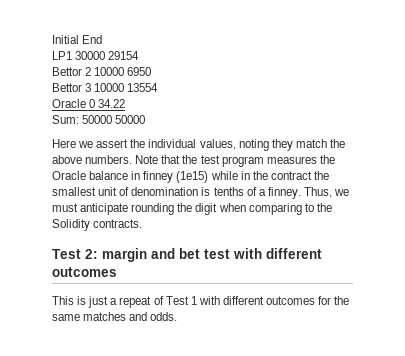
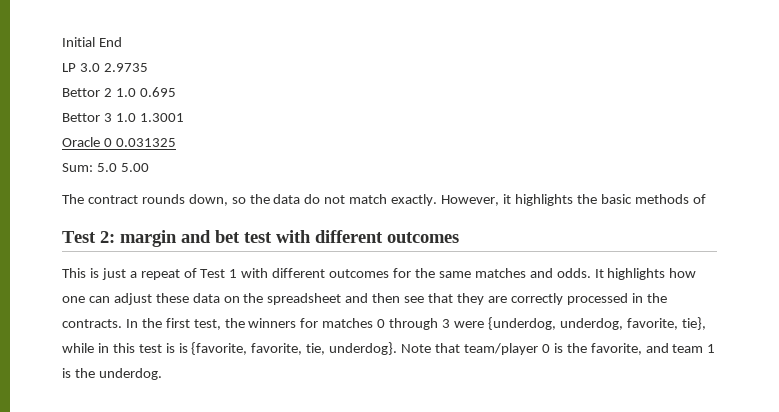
[52,51,140,60] LP1 30000 29154 -> [62,63,148,72] LP 3.0 2.9735
[94,67,152,76] 10000 6950 -> [115,87,176,97] 1.0 0.695
[94,83,159,92] 10000 13554 -> [115,113,184,122] 1.0 1.3001
[98,99,126,108] 34.22 -> [115,138,176,147] 0.031325
[82,115,146,124] [52,139,345,151] [52,155,335,167] [52,171,329,183] [52,187,350,199] [52,203,332,215] [52,219,143,231] 50000 50000 // Here we assert the individual values, noting they match the above numbers. Note that the test program measures the Oracle balance in finney (1e15) while in the contract the smallest unit of denomination is tenths of a finney. Thus, we must anticipate rounding the digit when comparing to the Solidity contracts. -> [96,163,149,172] [62,194,706,206] 5.0 5.00 // The contract rounds down, so the data do not match exactly. However, it highlights the basic methods of
(178, 316) none -> [594,268,697,280] [62,293,667,305] [62,317,706,330] [62,342,716,355] [62,368,162,380] It highlights how one can adjust these data on the spreadsheet and then see that they are correctly processed in the contracts. In the first test, the winners for matches 0 through 3 were {underdog, underdog, favorite, tie}, while in this test is is {favorite, favorite, tie, underdog}. Note that team/player 0 is the favorite, and team 1 is the underdog.

